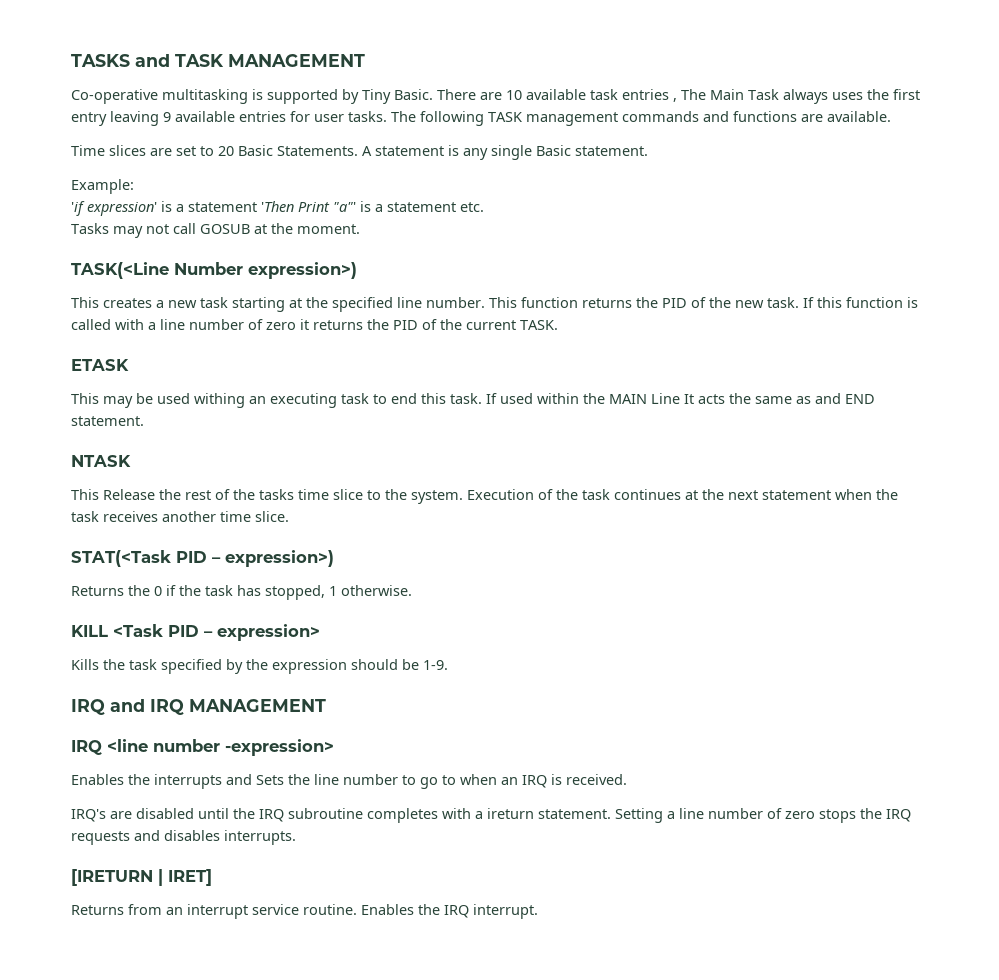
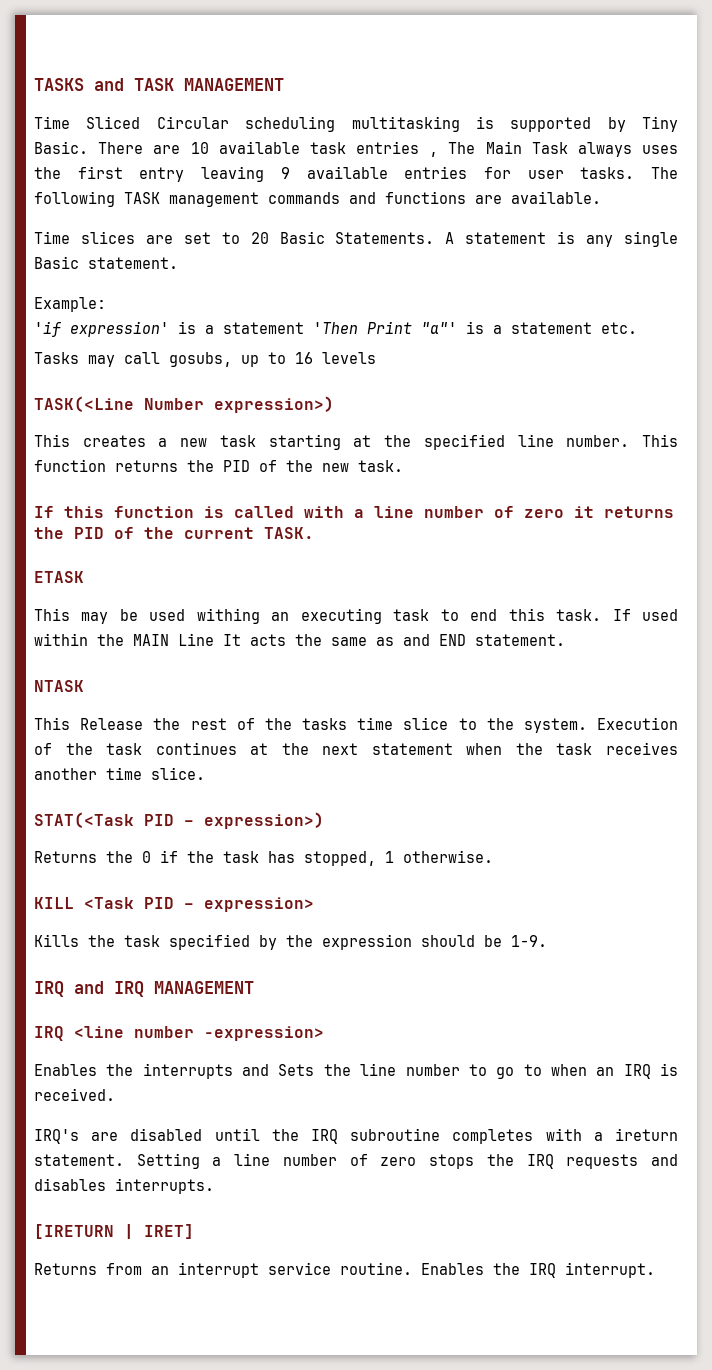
[71,89,158,104] Co-operative -> [34,116,336,132] Time Sliced Circular scheduling
[146,223,360,234] not call GOSUB at the moment. -> [124,352,376,367] call gosubs, up to 16 levels
(799, 302) none -> (403, 466) //

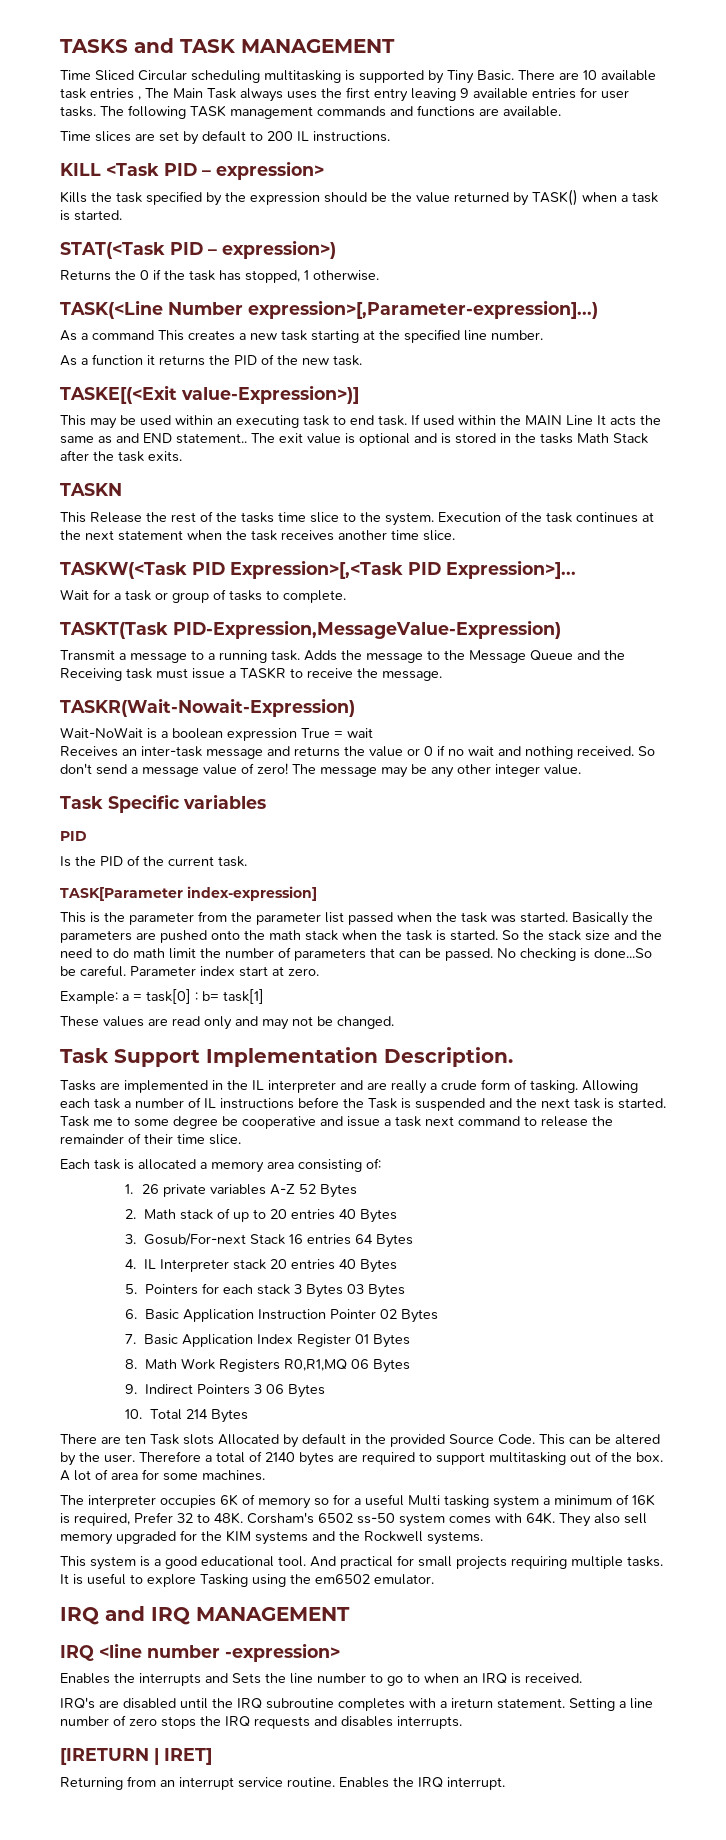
[221,231,678,247] [34,256,178,269] [34,297,106,312] [34,321,637,337] [34,352,376,367] [34,396,334,413] to 20 Basic Statements. A statement is any single Basic statement. // Example: // 'if expression' is a statement 'Then Print "a"' is a statement etc. // Tasks may call gosubs, up to 16 levels // TASK(<Line Number expression>) // -> [183,130,390,145] [60,161,324,180] [60,189,658,206] [60,210,122,221] [60,240,336,259] [60,269,379,283] [60,300,598,319] [60,330,154,341] by default to 200 IL instructions. // KILL <Task PID – expression> // Kills the task specified by the expression should be the value returned by TASK() when a task is started. // STAT(<Task PID – expression>) // Returns the 0 if the task has stopped, 1 otherwise. // TASK(<Line Number expression>[,Parameter-expression]...) // As a command
[642,434,679,447] [34,459,106,472] This function -> [60,354,155,366] // As a function it
[34,506,674,518] [34,527,314,539] [34,571,84,583] If this function is called with a line number of zero it returns the PID of the current TASK. // ETASK -> [60,385,359,404] TASKE[(<Exit value-Expression>)]
[196,608,260,624] withing -> [175,415,213,425] within
[508,608,545,621] this -> (374, 420) none
[475,634,565,646] [34,680,84,692] statement. // NTASK -> [176,433,648,446] [60,450,182,462] [60,483,122,496] statement.. The exit value is optional and is stored in the tasks Math Stack after the task exits. // TASKN
[34,812,324,829] [34,850,493,866] [34,897,314,912] [34,934,547,950] STAT(<Task PID – expression>) // Returns the 0 if the task has stopped, 1 otherwise. // KILL <Task PID – expression> // Kills the task specified by the expression should be 1-9. -> [60,560,576,579] [60,589,346,603] [60,620,561,639] [60,650,625,663] [60,667,442,681] [60,698,355,717] [60,727,373,741] [60,745,655,759] [60,763,581,778] [60,794,266,813] [60,831,87,841] [60,855,247,867] [60,886,317,901] [60,911,653,926] [60,930,662,943] [60,947,652,961] [60,965,319,977] [60,989,264,1004] [60,1016,394,1030] [60,1047,513,1067] [60,1079,638,1094] [60,1097,666,1111] [60,1116,613,1129] [60,1133,241,1145] [60,1158,381,1173] [125,1184,357,1198] [125,1208,397,1223] [125,1233,413,1248] [125,1259,397,1273] [125,1283,405,1298] [125,1309,438,1323] [125,1334,410,1348] [125,1358,410,1373] [125,1384,325,1398] [125,1409,248,1423] [60,1433,660,1448] [60,1451,663,1466] [60,1469,265,1481] [60,1494,655,1509] [60,1512,647,1527] [60,1530,483,1545] [60,1555,663,1570] [60,1573,434,1587] TASKW(<Task PID Expression>[,<Task PID Expression>]... // Wait for a task or group of tasks to complete. // TASKT(Task PID-Expression,MessageValue-Expression) // Transmit a message to a running task. Adds the message to the Message Queue and the Receiving task must issue a TASKR to receive the message. // TASKR(Wait-Nowait-Expression) // Wait-NoWait is a boolean expression True = wait // Receives an inter-task message and returns the value or 0 if no wait and nothing received. So don't send a message value of zero! The message may be any other integer value. // Task Specific variables // PID // Is the PID of the current task. // TASK[Parameter index-expression] // This is the parameter from the parameter list passed when the task was started. Basically the parameters are pushed onto the math stack when the task is started. So the stack size and the need to do math limit the number of parameters that can be passed. No checking is done...So be careful. Parameter index start at zero. // Example: a = task[0] : b= task[1] // These values are read only and may not be changed. // Task Support Implementation Description. // Tasks are implemented in the IL interpreter and are really a crude form of tasking. Allowing each task a number of IL instructions before the Task is suspended and the next task is started. Task me to some degree be cooperative and issue a task next command to release the remainder of their time slice. // Each task is allocated a memory area consisting of: // 1. 26 private variables A-Z 52 Bytes // 2. Math stack of up to 20 entries 40 Bytes // 3. Gosub/For-next Stack 16 entries 64 Bytes // 4. IL Interpreter stack 20 entries 40 Bytes // 5. Pointers for each stack 3 Bytes 03 Bytes // 6. Basic Application Instruction Pointer 02 Bytes // 7. Basic Application Index Register 01 Bytes // 8. Math Work Registers R0,R1,MQ 06 Bytes // 9. Indirect Pointers 3 06 Bytes // 10. Total 214 Bytes // There are ten Task slots Allocated by default in the provided Source Code. This can be altered by the user. Therefore a total of 2140 bytes are required to support multitasking out of the box. A lot of area for some machines. // The interpreter occupies 6K of memory so for a useful Multi tasking system a minimum of 16K is required, Prefer 32 to 48K. Corsham's 6502 ss-50 system comes with 64K. They also sell memory upgraded for the KIM systems and the Rockwell systems. // This system is a good educational tool. And practical for small projects requiring multiple tasks. It is useful to explore Tasking using the em6502 emulator.
[34,1263,97,1275] Returns -> [60,1777,123,1790] Returning

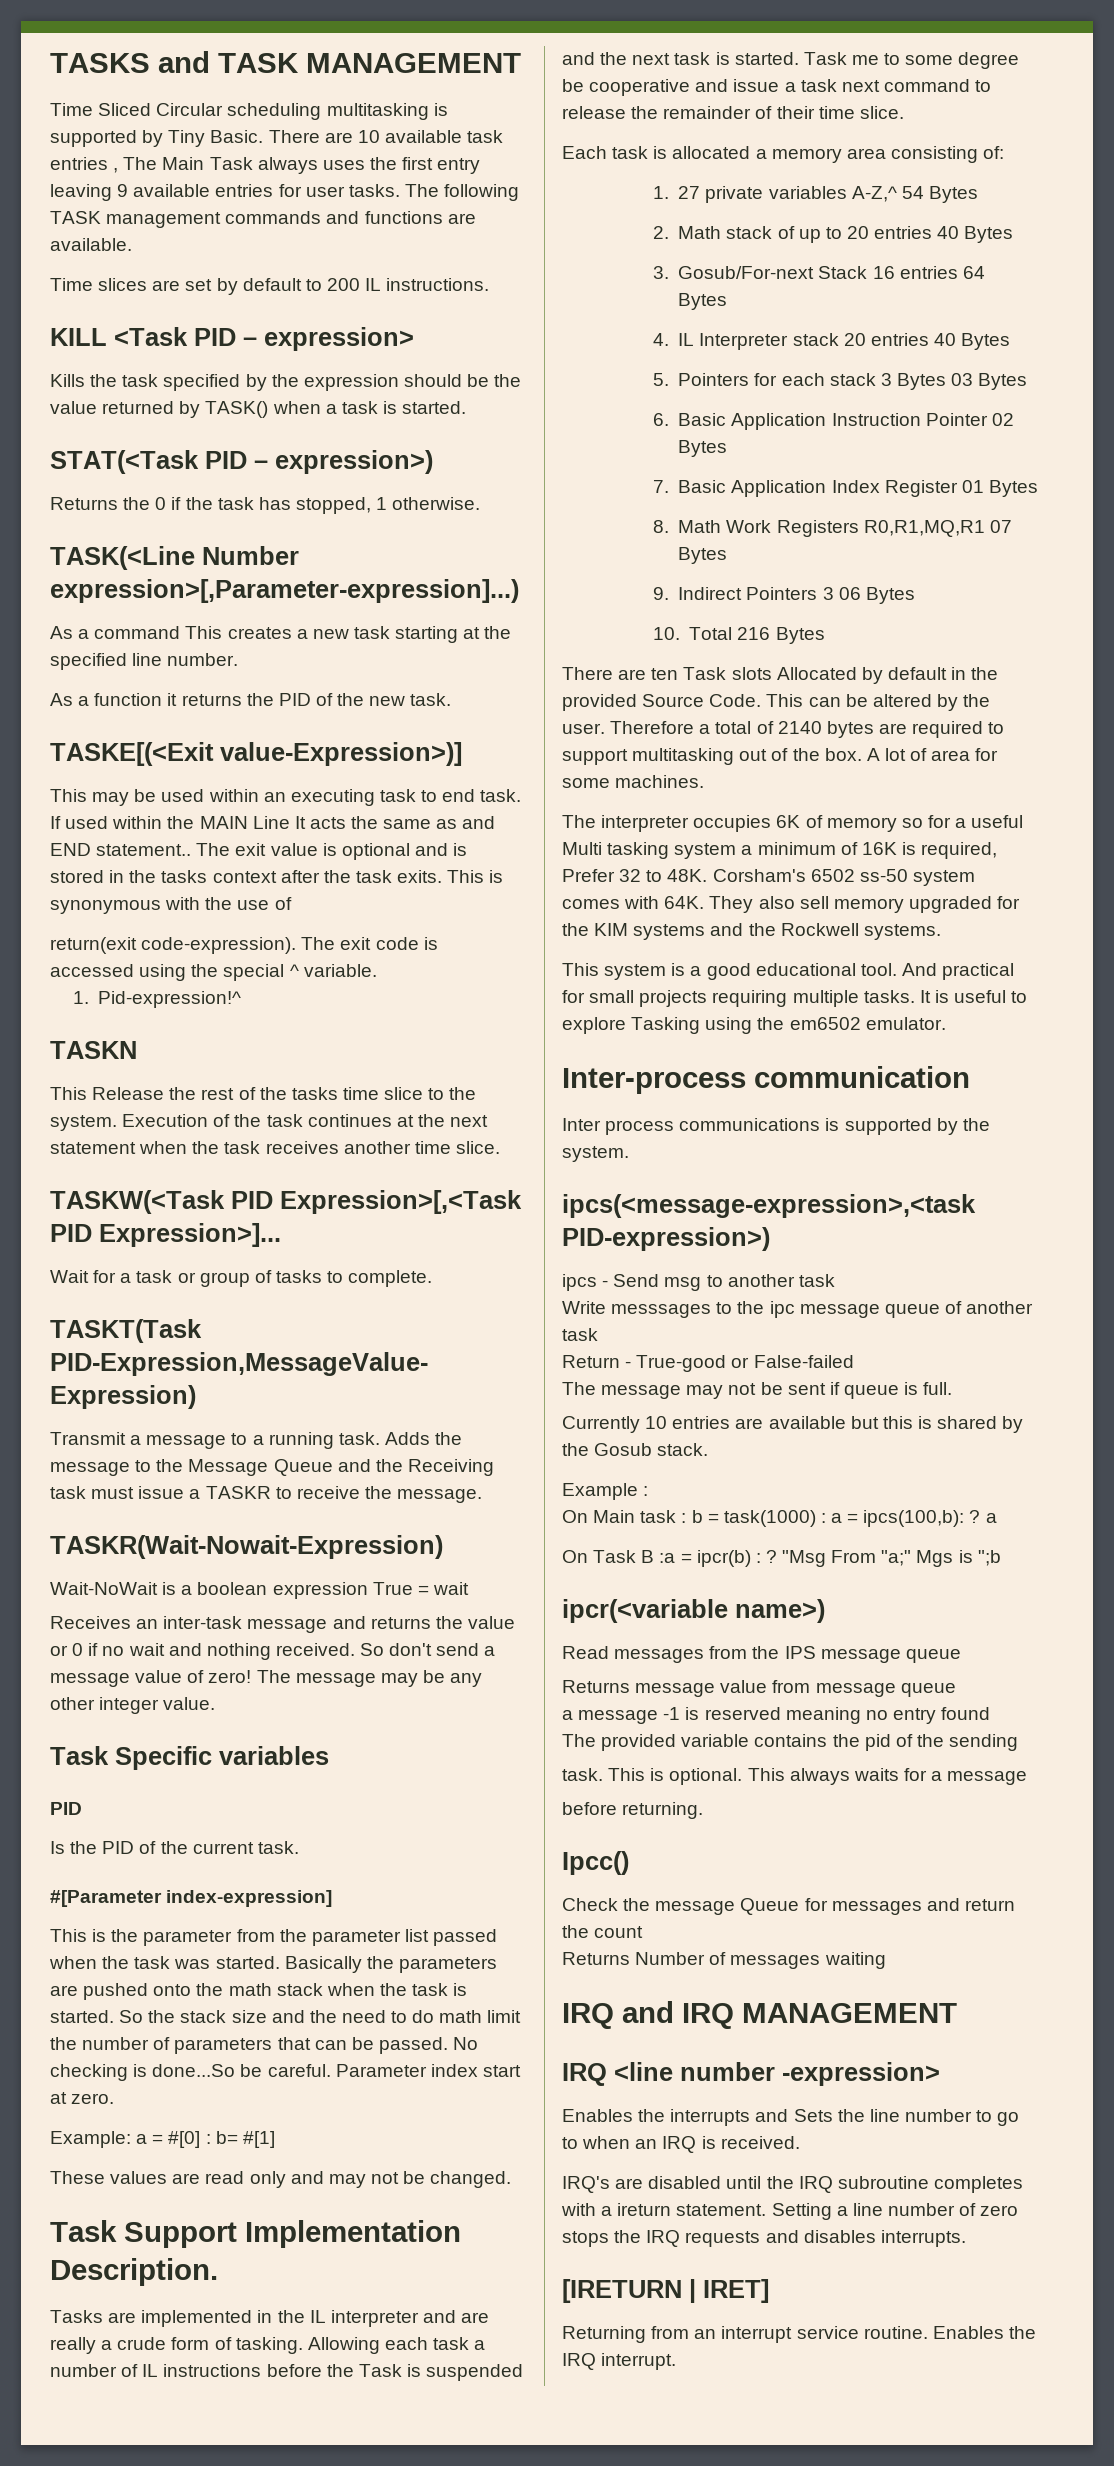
[577,433,648,444] Math Stack -> [212,871,277,883] context
(182, 456) none -> [447,870,504,883] [50,897,292,914] [50,937,438,954] [50,964,377,981] [72,991,242,1008] This is synonymous with the use of // return(exit code-expression). The exit code is accessed using the special ^ variable. // 1. Pid-expression!^
[60,887,183,901] TASK[Parameter -> [50,1890,162,1907] #[Parameter
[146,989,191,1004] task[0] -> [168,2131,201,2148] #[0]
[223,989,264,1004] task[1] -> [242,2131,275,2148] #[1]
[141,1184,159,1194] 26 -> [678,186,701,199] 27
[269,1184,316,1195] A-Z 52 -> [851,186,924,202] A-Z,^ 54
[283,1359,369,1371] R0,R1,MQ 06 -> [863,520,1012,537] R0,R1,MQ,R1 07
[185,1409,208,1419] 214 -> [737,627,771,640] 216
(434, 1579) none -> [562,1066,970,1094] [562,1118,990,1135] [562,1146,629,1162] [562,1194,976,1218] [562,1227,770,1251] [562,1274,835,1291] [562,1301,1034,1318] [562,1328,598,1341] [562,1355,854,1372] [562,1382,953,1399] [562,1416,1024,1433] [562,1443,709,1456] [562,1483,649,1500] [562,1510,997,1527] [562,1550,1001,1567] [562,1599,825,1623] [562,1646,961,1663] [562,1680,956,1697] [562,1707,991,1724] [562,1734,1019,1751] [562,1768,1028,1785] [562,1802,704,1819] [562,1851,629,1875] [562,1898,1015,1915] [562,1925,644,1938] [562,1952,886,1969] // Inter-process communication // Inter process communications is supported by the system. // ipcs(<message-expression>,<task PID-expression>) // ipcs - Send msg to another task // Write messsages to the ipc message queue of another task // Return - True-good or False-failed // The message may not be sent if queue is full. // Currently 10 entries are available but this is shared by the Gosub stack. // Example : // On Main task : b = task(1000) : a = ipcs(100,b): ? a // On Task B :a = ipcr(b) : ? "Msg From "a;" Mgs is ";b // ipcr(<variable name>) // Read messages from the IPS message queue // Returns message value from message queue // a message -1 is reserved meaning no entry found // The provided variable contains the pid of the sending // task. This is optional. This always waits for a message // before returning. // Ipcc() // Check the message Queue for messages and return the count // Returns Number of messages waiting

